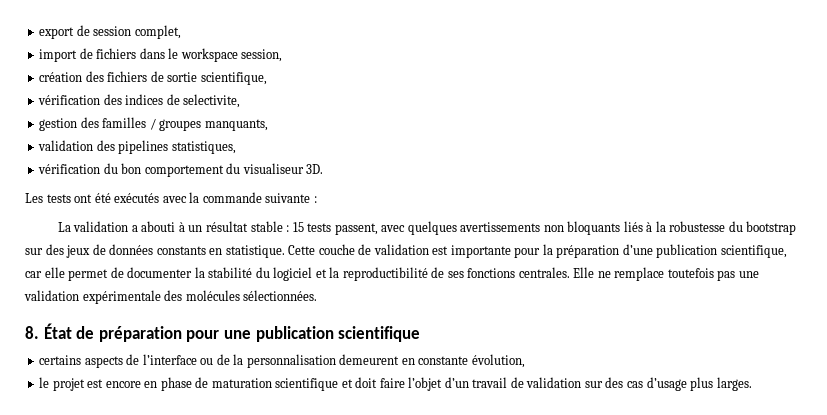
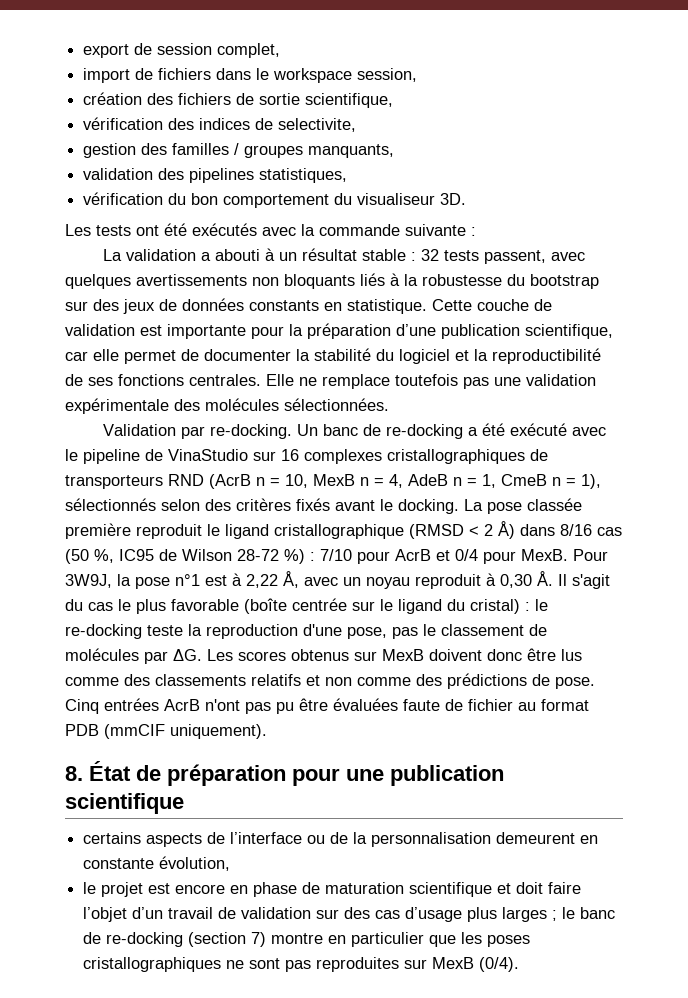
[292,222,304,232] 15 -> [421,249,440,261] 32
(318, 295) none -> [103,423,607,439] [65,449,548,464] [65,474,601,489] [65,498,582,514] [65,521,622,539] [65,549,608,564] [65,571,610,589] [65,598,548,614] [65,624,547,639] [65,648,582,664] [65,673,595,689] [65,698,589,714] [65,724,267,739] // Validation par re-docking. Un banc de re-docking a été exécuté avec le pipeline de VinaStudio sur 16 complexes cristallographiques de transporteurs RND (AcrB n = 10, MexB n = 4, AdeB n = 1, CmeB n = 1), sélectionnés selon des critères fixés avant le docking. La pose classée première reproduit le ligand cristallographique (RMSD < 2 Å) dans 8/16 cas (50 %, IC95 de Wilson 28-72 %) : 7/10 pour AcrB et 0/4 pour MexB. Pour 3W9J, la pose n°1 est à 2,22 Å, avec un noyau reproduit à 0,30 Å. Il s'agit du cas le plus favorable (boîte centrée sur le ligand du cristal) : le re-docking teste la reproduction d'une pose, pas le classement de molécules par ΔG. Les scores obtenus sur MexB doivent donc être lus comme des classements relatifs et non comme des prédictions de pose. Cinq entrées AcrB n'ont pas pu être évaluées faute de fichier au format PDB (mmCIF uniquement).
[716,377,752,391] larges. -> [502,907,616,922] [83,932,531,947] [83,957,520,972] larges ; le banc de re-docking (section 7) montre en particulier que les poses cristallographiques ne sont pas reproduites sur MexB (0/4).

